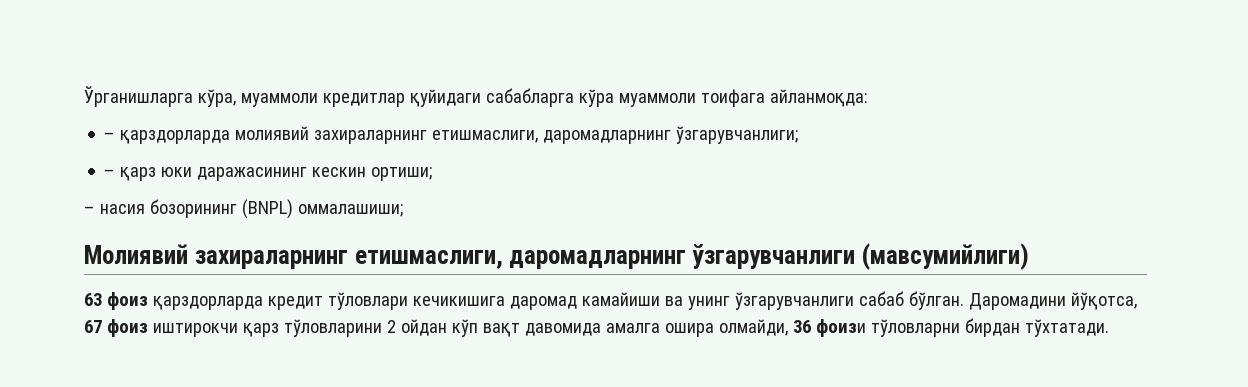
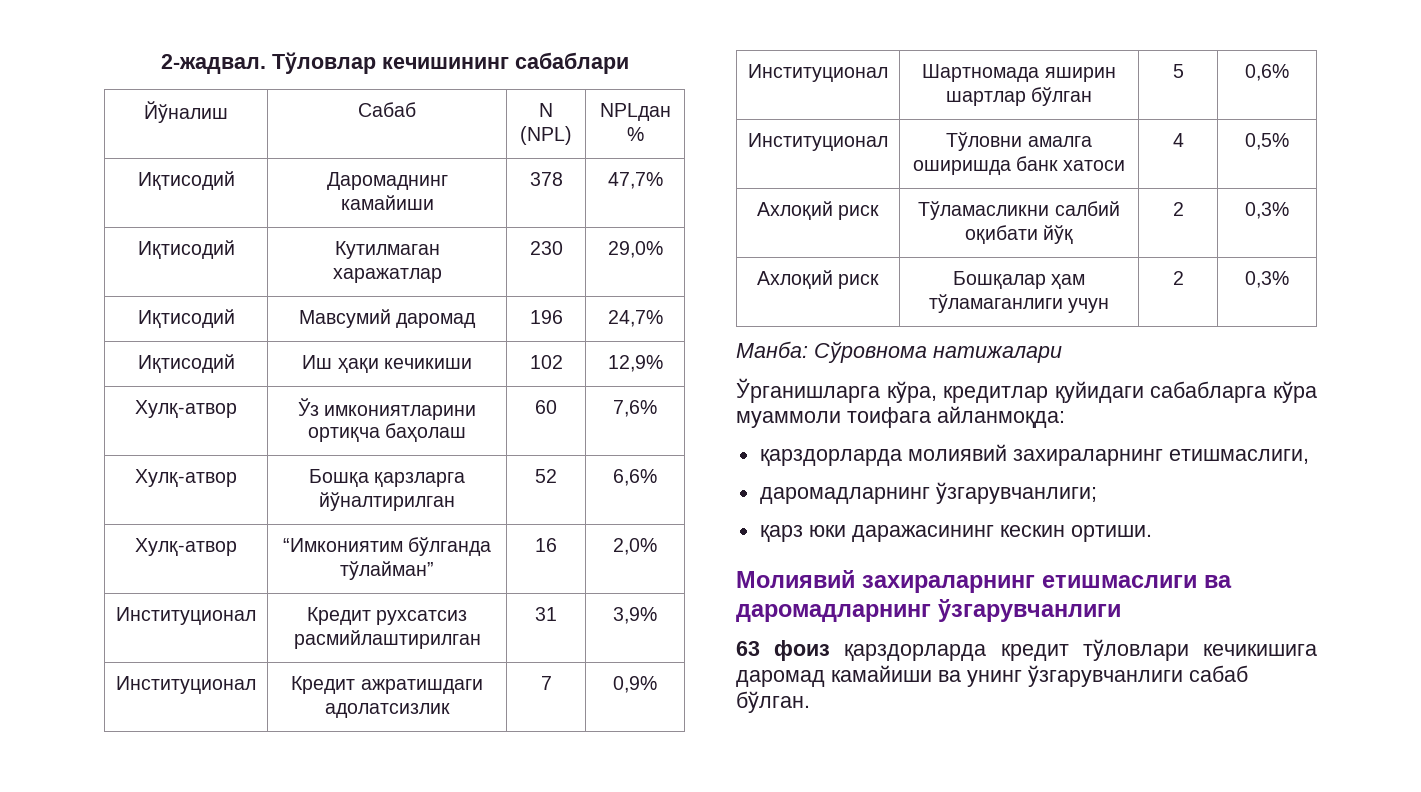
(84, 96) none -> [160,52,629,74] [144,101,228,123] [358,102,416,117] [539,103,553,117] [520,126,572,145] [599,103,671,121] [626,127,644,141] [137,171,235,190] [326,172,448,190] [340,195,434,210] [529,172,563,186] [607,172,663,189] [137,240,235,259] [334,241,440,259] [332,268,442,283] [529,241,563,255] [607,241,663,258] [137,309,235,328] [298,309,477,328] [529,310,563,324] [607,310,663,327] [137,354,235,373] [302,355,472,373] [529,355,563,369] [607,355,663,372] [135,400,237,418] [297,398,477,420] [307,423,467,442] [535,400,557,414] [613,400,657,417] [135,469,237,487] [308,469,466,487] [319,492,455,511] [535,469,557,483] [613,469,657,486] [135,538,237,556] [282,537,492,556] [340,561,434,580] [535,538,557,552] [613,538,657,555] [116,607,256,625] [306,607,468,625] [293,630,481,649] [535,607,557,621] [613,607,657,624] [116,676,256,694] [291,676,483,694] [324,703,450,718] [540,676,552,690] [613,676,657,693] [748,64,888,82] [922,64,1116,82] [945,87,1093,106] [1172,64,1184,78] [1245,64,1289,81] [748,133,888,151] [946,132,1092,151] [912,156,1126,175] [1172,133,1184,147] [1245,133,1289,150] [756,201,880,220] [918,201,1120,220] [964,225,1074,244] [1172,202,1184,216] [1245,202,1289,219] [756,270,880,289] [952,271,1086,289] [928,294,1110,313] [1172,271,1184,285] [1245,271,1289,288] [736,341,1062,363] 2-жадвал. Тўловлар кечишининг сабаблари // Йўналиш | Сабаб | N (NPL) | NPLдан % // Иқтисодий | Даромаднинг камайиши | 378 | 47,7% // Иқтисодий | Кутилмаган харажатлар | 230 | 29,0% // Иқтисодий | Мавсумий даромад | 196 | 24,7% // Иқтисодий | Иш ҳақи кечикиши | 102 | 12,9% // Хулқ-атвор | Ўз имкониятларини ортиқча баҳолаш | 60 | 7,6% // Хулқ-атвор | Бошқа қарзларга йўналтирилган | 52 | 6,6% // Хулқ-атвор | “Имкониятим бўлганда тўлайман” | 16 | 2,0% // Институционал | Кредит рухсатсиз расмийлаштирилган | 31 | 3,9% // Институционал | Кредит ажратишдаги адолатсизлик | 7 | 0,9% // Институционал | Шартномада яширин шартлар бўлган | 5 | 0,6% // Институционал | Тўловни амалга оширишда банк хатоси | 4 | 0,5% // Ахлоқий риск | Тўламасликни салбий оқибати йўқ | 2 | 0,3% // Ахлоқий риск | Бошқалар ҳам тўламаганлиги учун | 2 | 0,3% // Манба: Сўровнома натижалари //
[240,93,318,107] муаммоли -> (937, 392) none
[104,132,116,140] – -> (1065, 417) none
(539, 136) none -> (1309, 456) //
[104,169,116,177] – -> (1097, 493) none
[371,167,433,181] [84,199,403,219] ортиши; // – насия бозорининг (BNPL) оммалашиши; -> [1070,525,1152,542] ортиши.
[354,250,503,269] етишмаслиги, -> [1042,575,1232,588] етишмаслиги ва
[861,243,1029,270] (мавсумийлиги) -> (1121, 610) none
[968,292,1137,310] [84,318,1109,337] Даромадини йўқотса, 67 фоиз иштирокчи қарз тўловларини 2 ойдан кўп вақт давомида амалга ошира олмайди, 36 фоизи тўловларни бирдан тўхтатади. -> (810, 702) none

